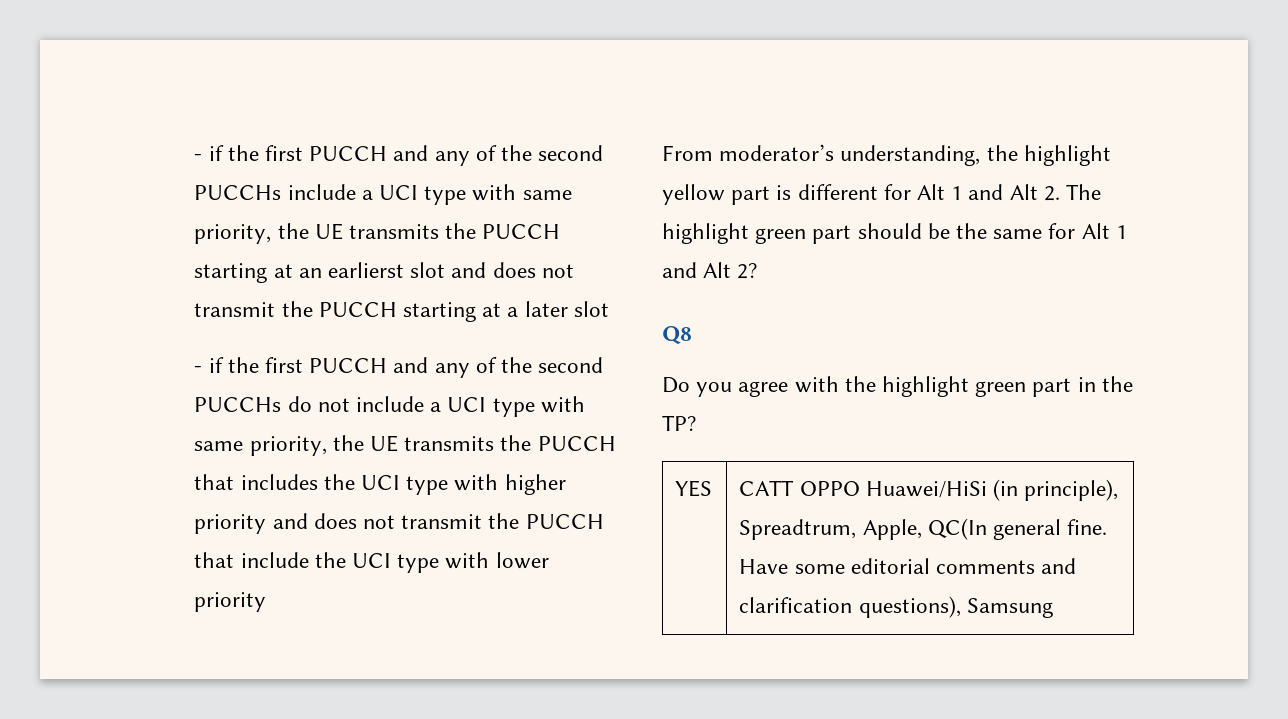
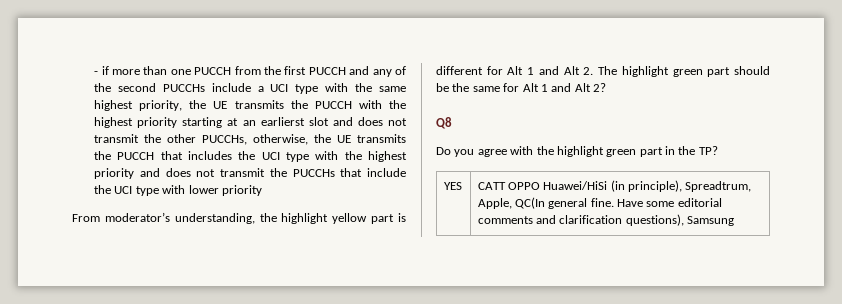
[194,145,224,161] - if -> [94,66,261,75] - if more than one PUCCH from
[522,190,572,200] [194,223,561,244] same priority, the UE transmits the PUCCH -> [355,83,406,92] [94,100,406,111] [94,117,178,128] the same highest priority, the UE transmits the PUCCH with the highest priority
[318,301,609,322] [194,357,604,378] [194,396,585,417] [194,436,327,456] PUCCH starting at a later slot // - if the first PUCCH and any of the second PUCCHs do not include a UCI type with same priority, -> [167,134,309,145] other PUCCHs, otherwise,
[504,474,566,495] higher -> [344,151,407,162] the highest
[525,514,604,529] PUCCH -> [292,169,335,177] PUCCHs

